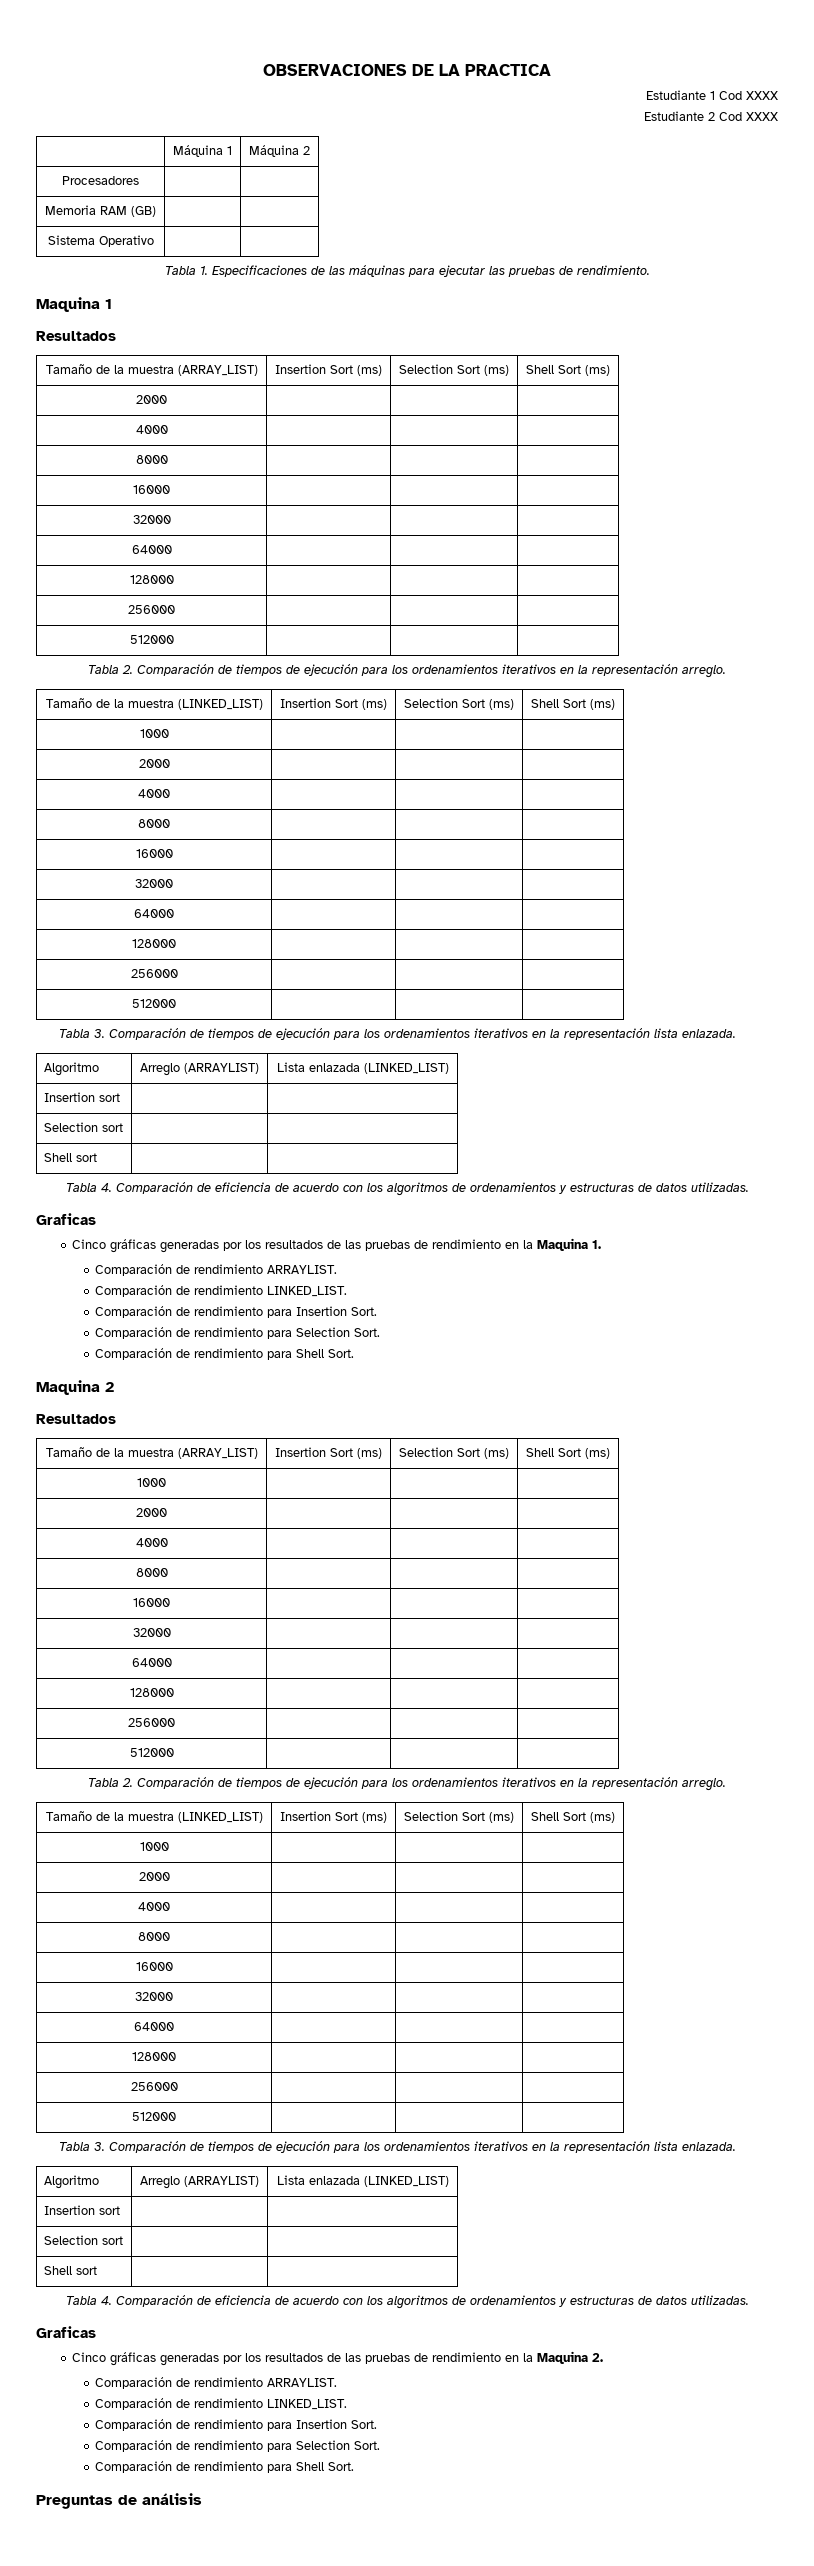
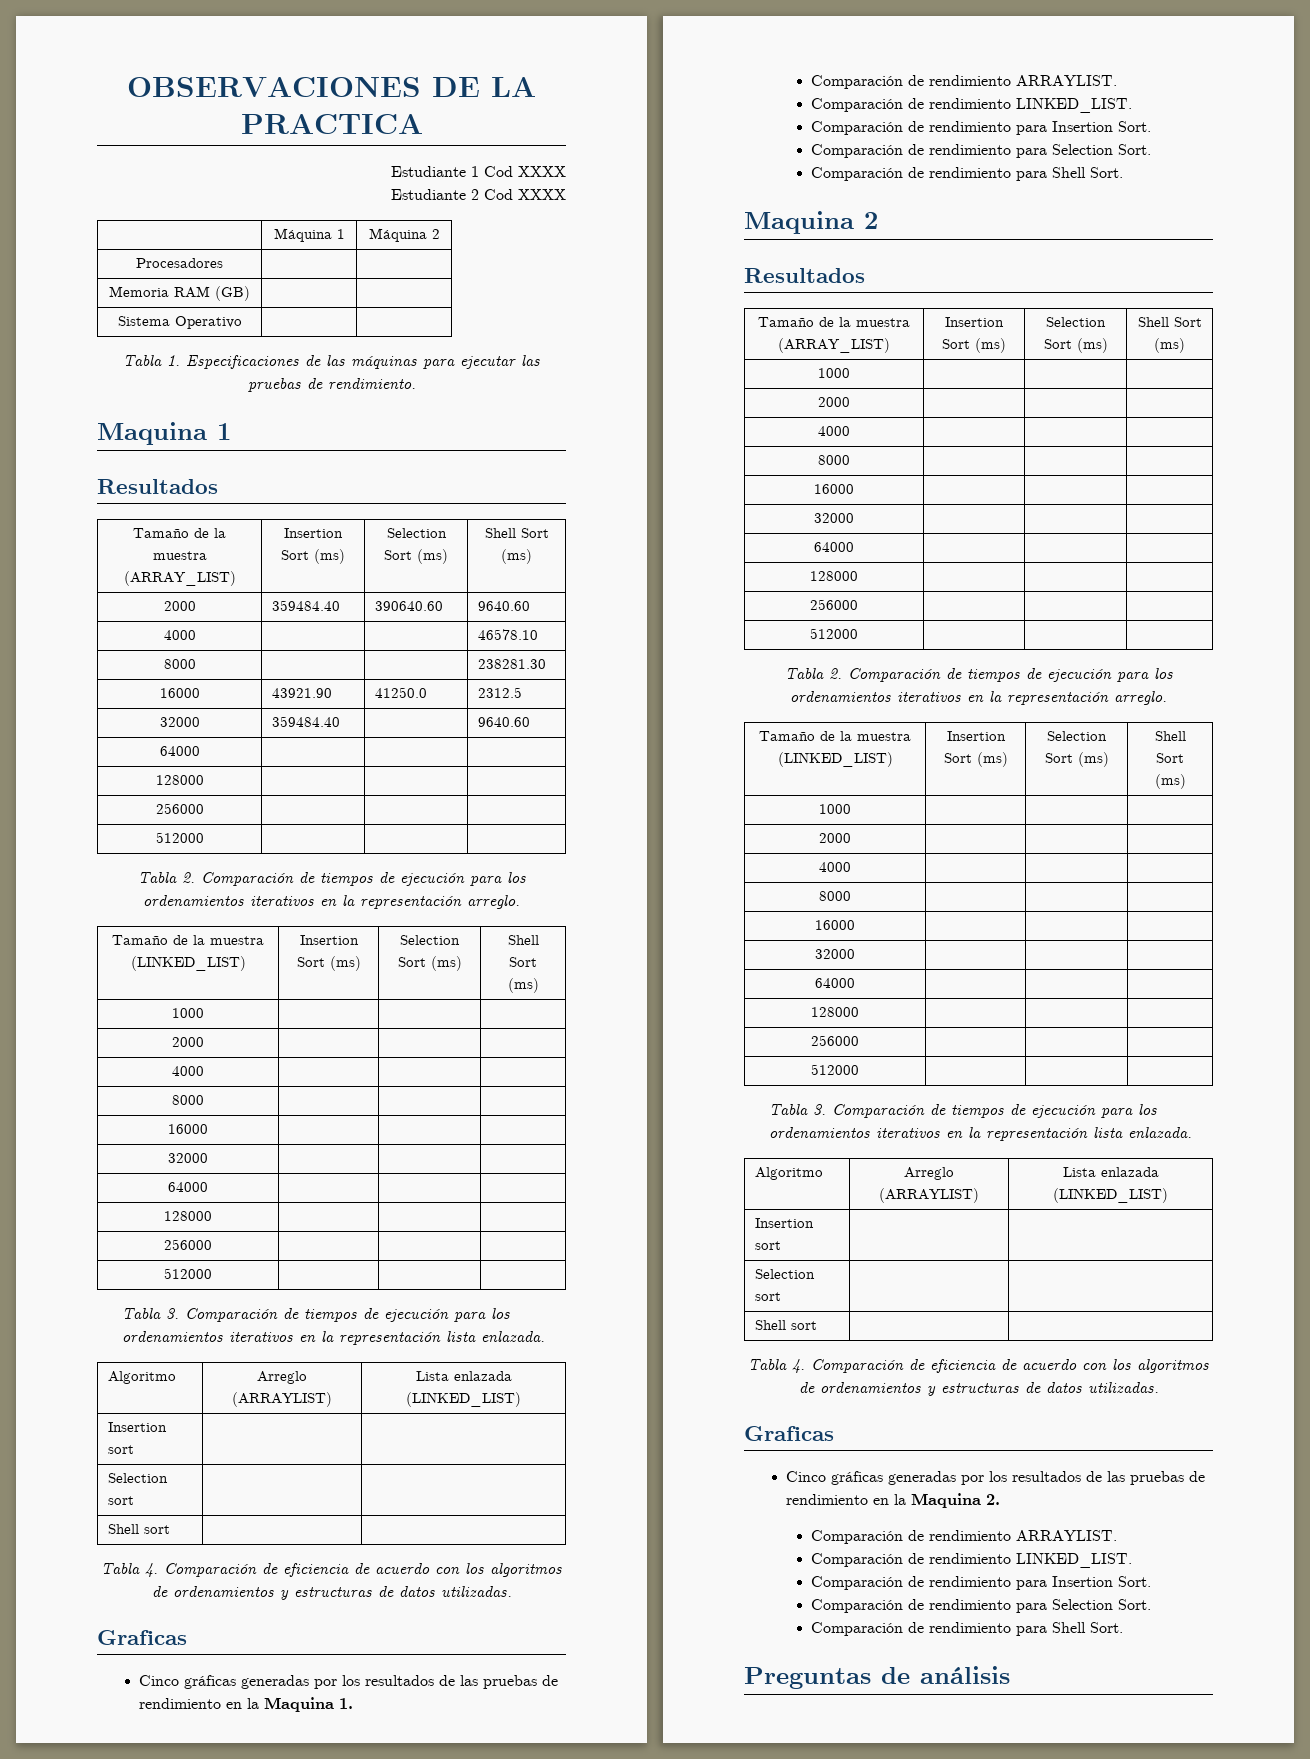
[135,425,168,434] [135,455,168,464] [133,485,170,494] [132,515,171,524] | | // 4000 | | | // 8000 | | | // 16000 | | | // 32000 | | | -> [272,600,341,611] [375,601,444,611] [478,601,531,611] [163,630,196,640] [478,629,539,640] [163,659,196,669] [478,659,547,669] [159,688,200,698] [272,688,333,698] [375,687,428,698] [478,687,523,698] [159,717,200,727] [272,716,341,727] [478,717,531,727] 359484.40 | 390640.60 | 9640.60 // 4000 | | | 46578.10 // 8000 | | | 238281.30 // 16000 | 43921.90 | 41250.0 | 2312.5 // 32000 | 359484.40 | | 9640.60

